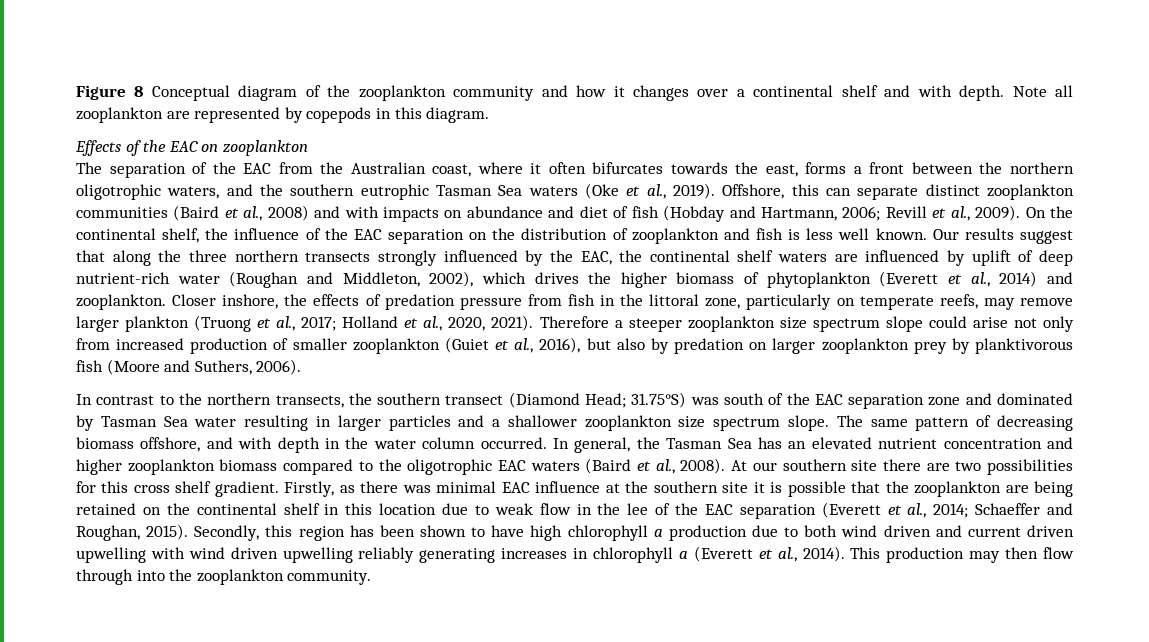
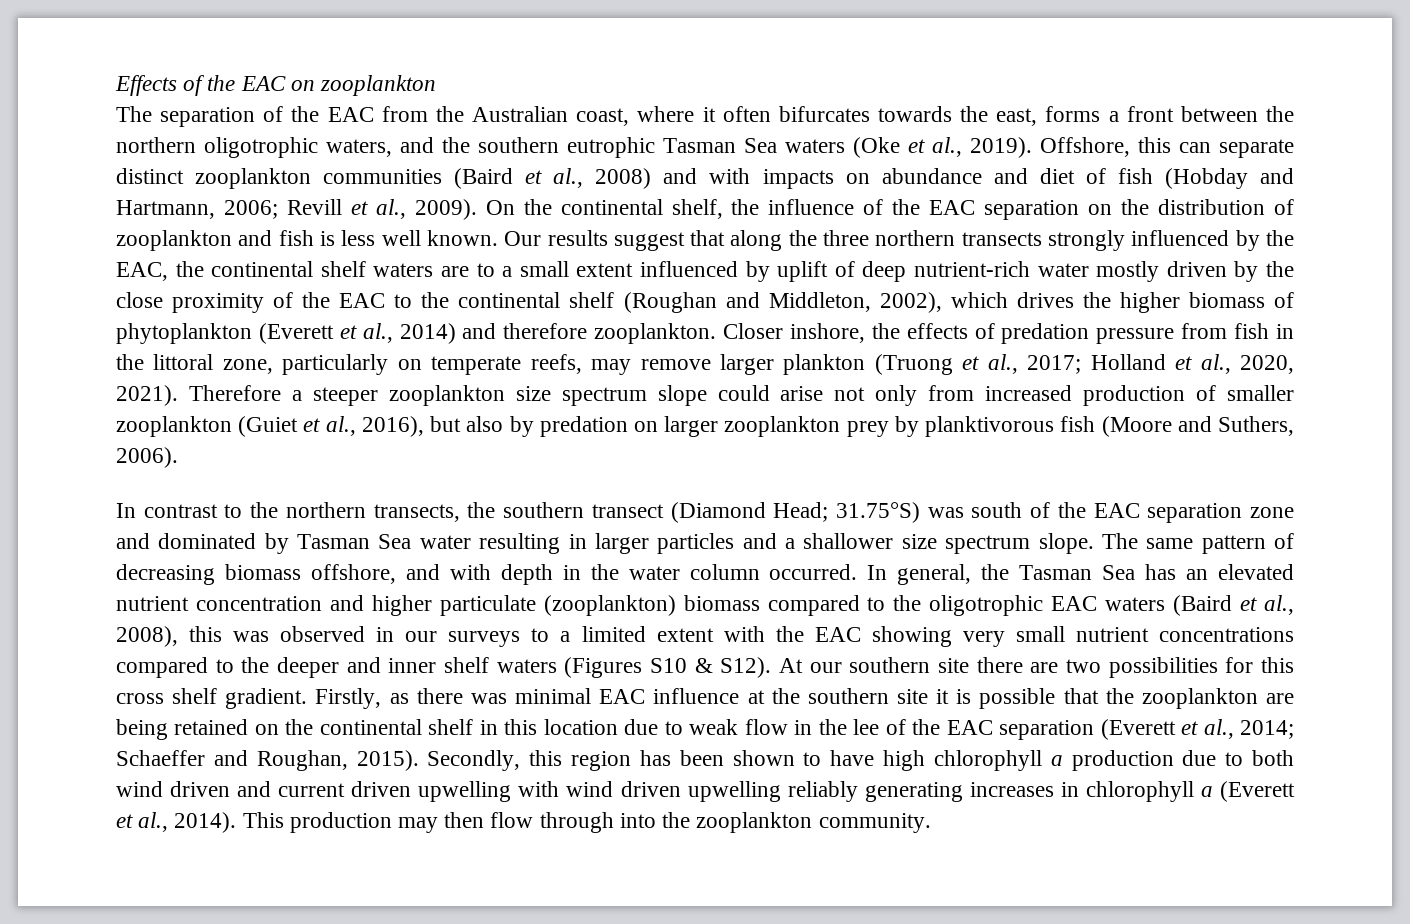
[76,85,1074,101] [76,107,490,123] Figure 8 Conceptual diagram of the zooplankton community and how it changes over a continental shelf and with depth. Note all zooplankton are represented by copepods in this diagram. // -> (115, 85) none
(858, 258) none -> [476,261,634,277] to a small extent
(220, 279) none -> [1096,261,1294,282] [116,292,615,313] mostly driven by the close proximity of the EAC to the continental shelf
(1073, 278) none -> [503,323,588,339] therefore
[584,415,672,431] zooplankton -> (894, 541) none
[127,459,215,475] zooplankton -> [439,595,676,616] particulate (zooplankton)
[680,458,726,474] 2008). -> [116,626,1294,647] [116,657,772,678] 2008), this was observed in our surveys to a limited extent with the EAC showing very small nutrient concentrations compared to the deeper and inner shelf waters (Figures S10 & S12).

